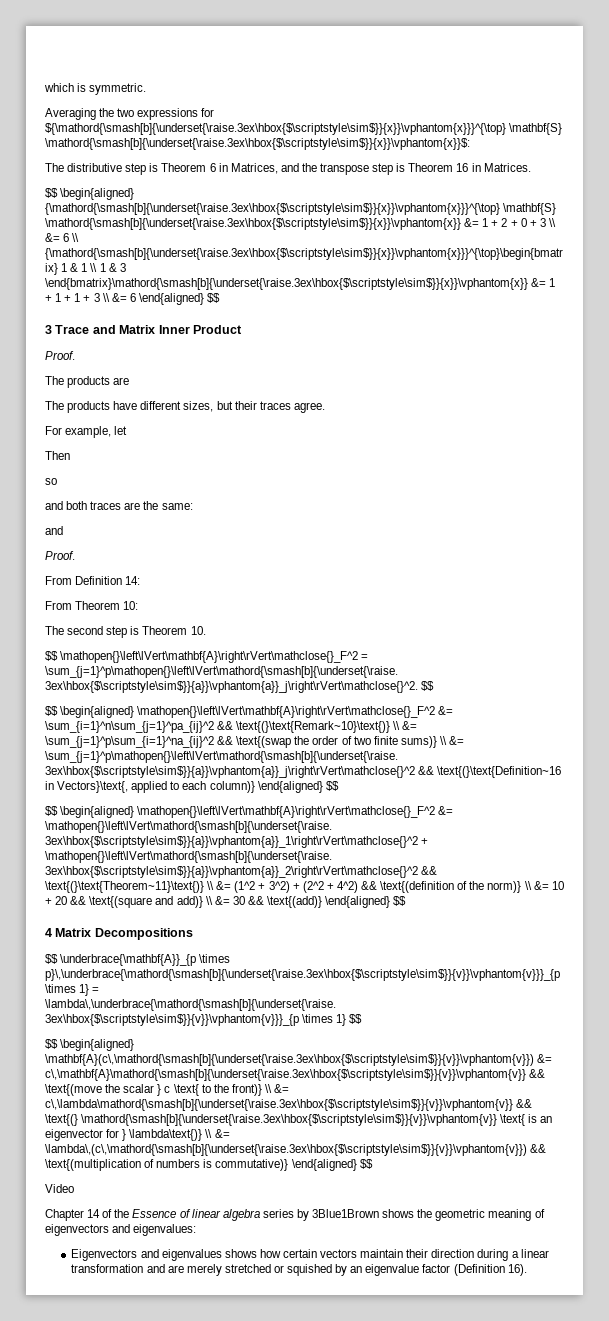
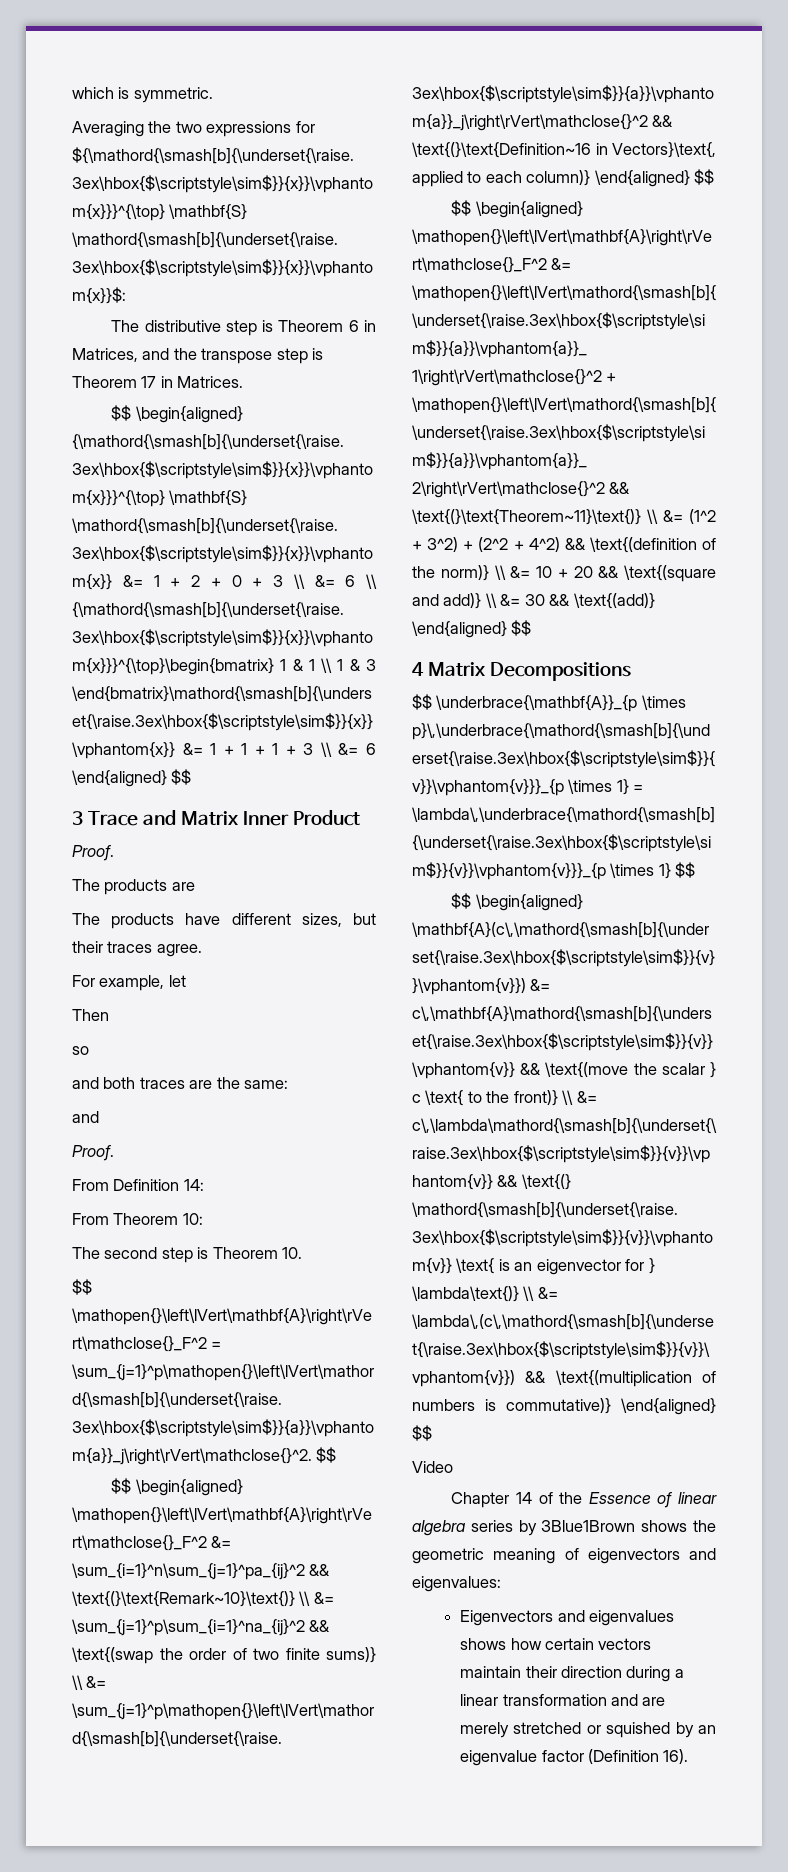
[456,163,469,172] 16 -> [141,376,157,388] 17

